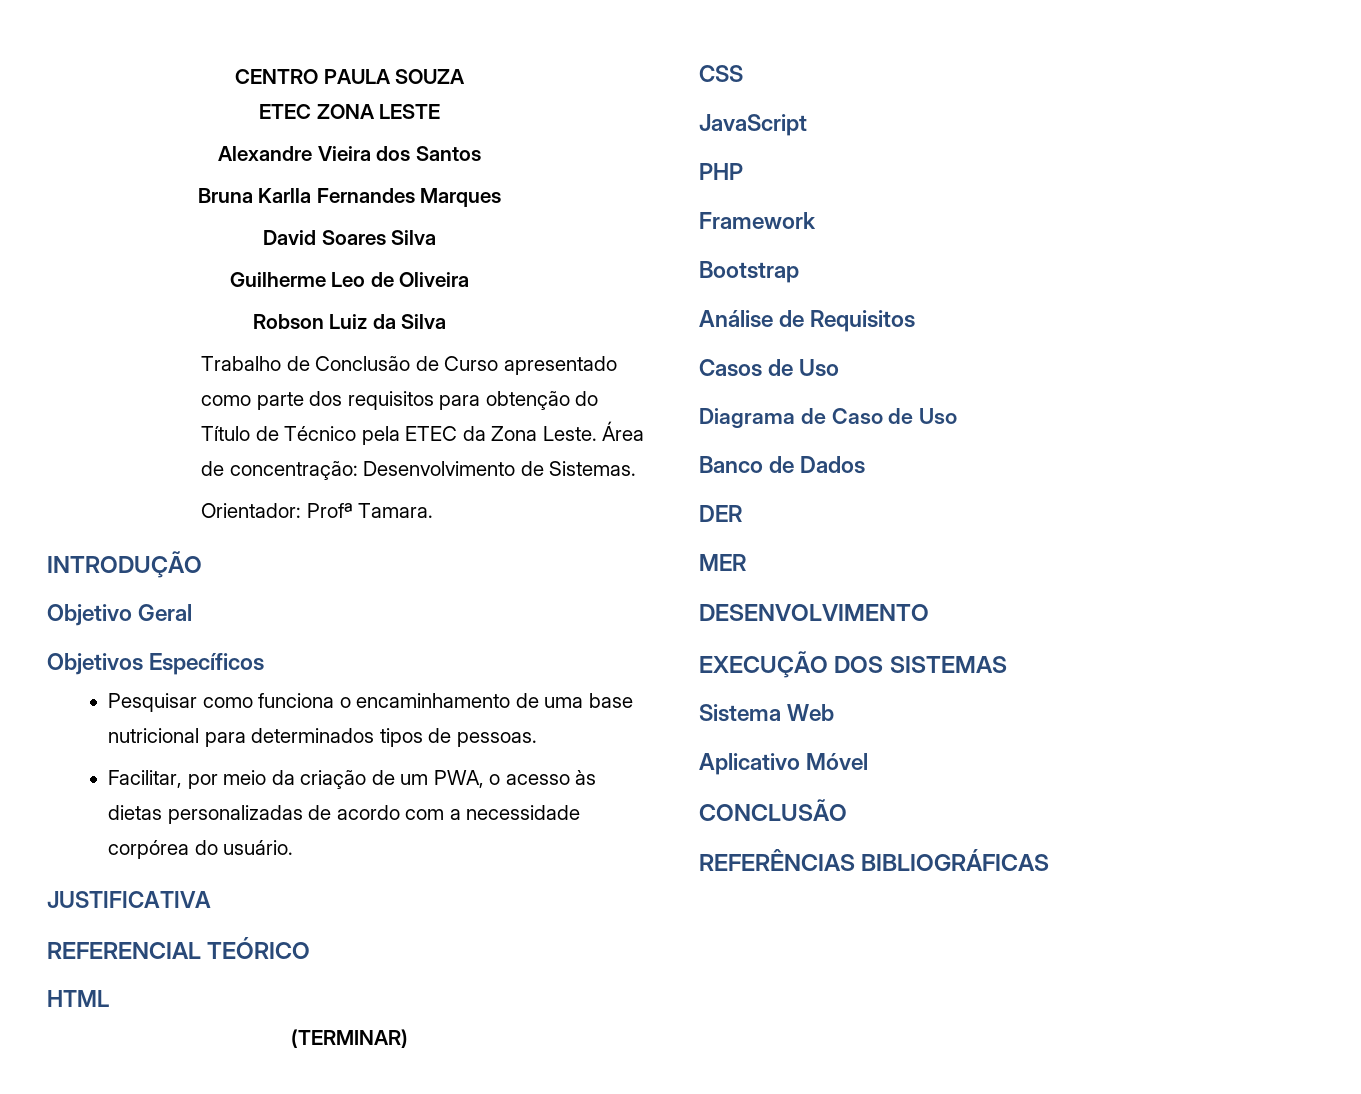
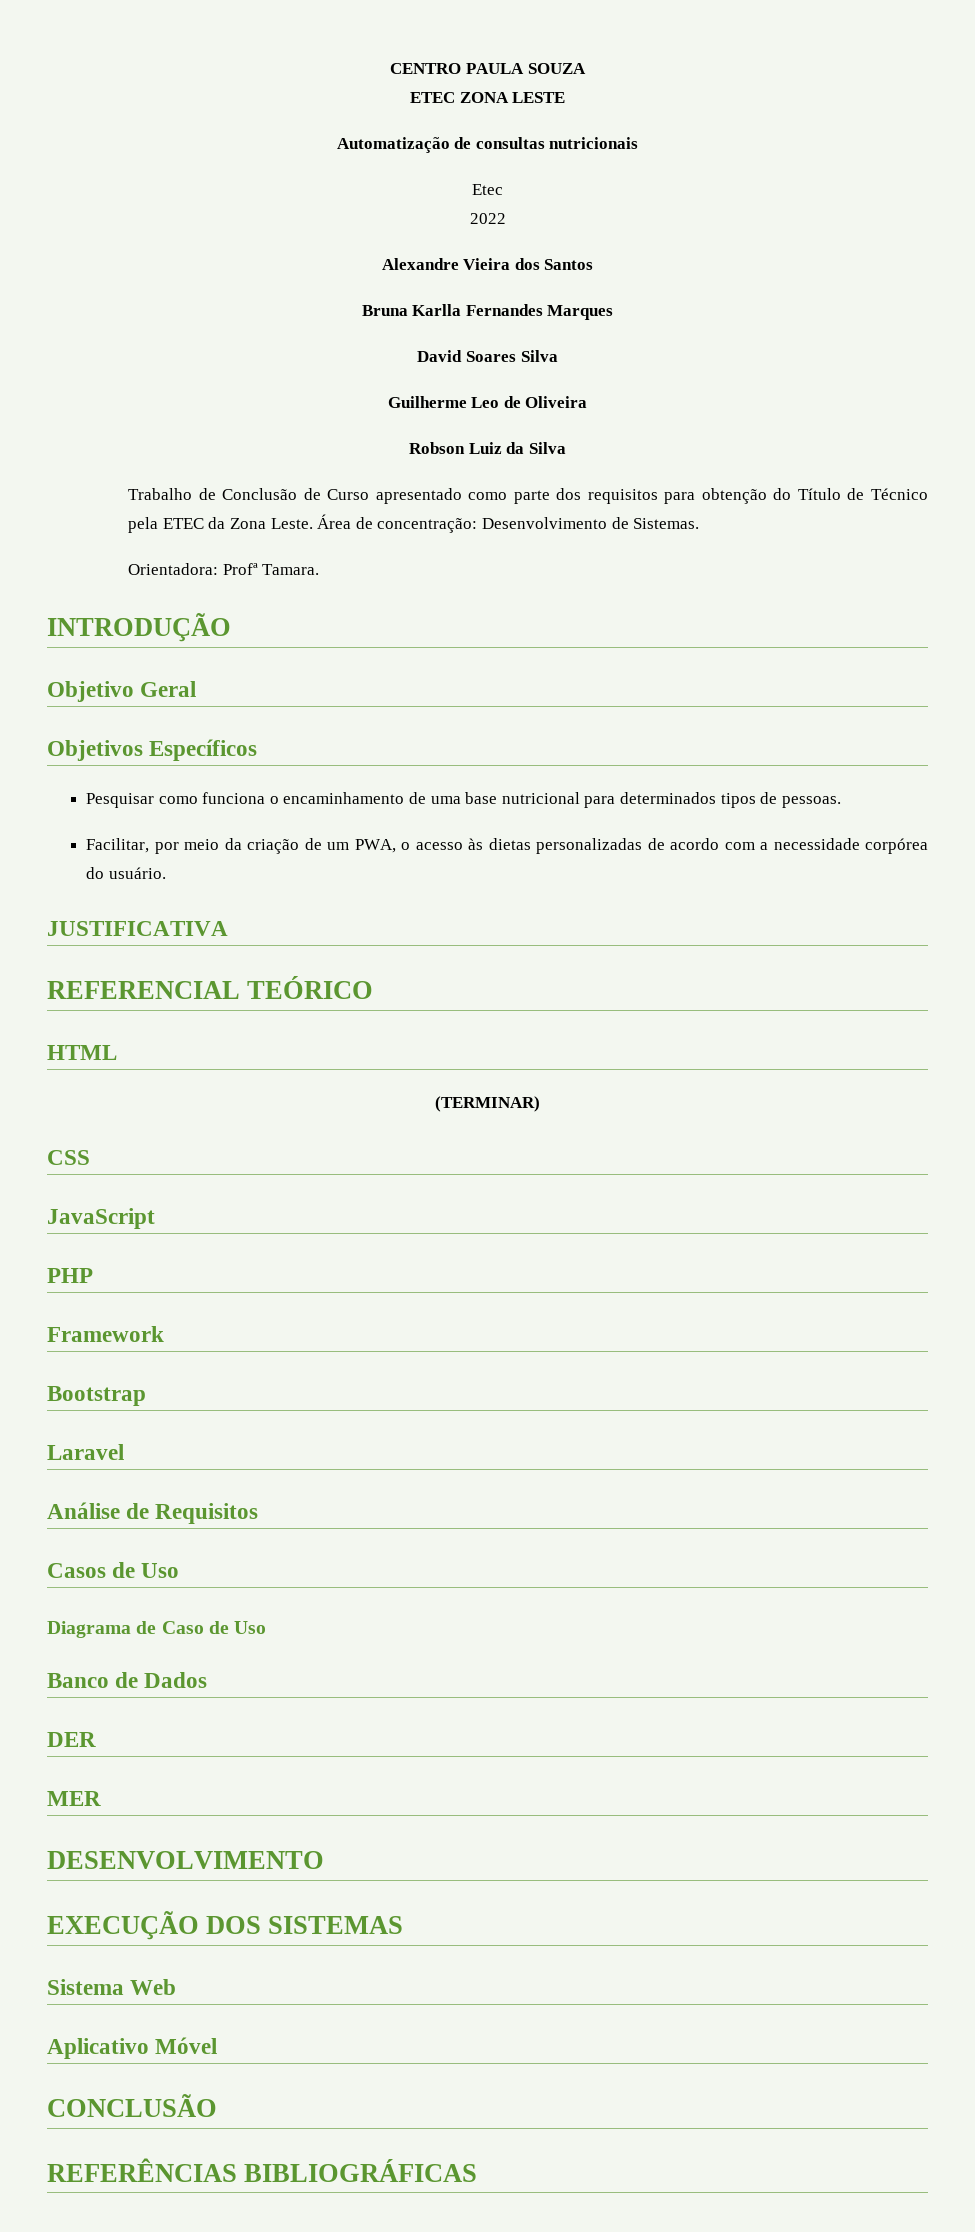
(441, 111) none -> [336,137,639,153] [472,184,503,195] [469,213,506,224] // Automatização de consultas nutricionais // Etec // 2022
[201,503,302,518] Orientador: -> [128,563,219,575] Orientadora:
(799, 272) none -> [47,1444,124,1460] // Laravel

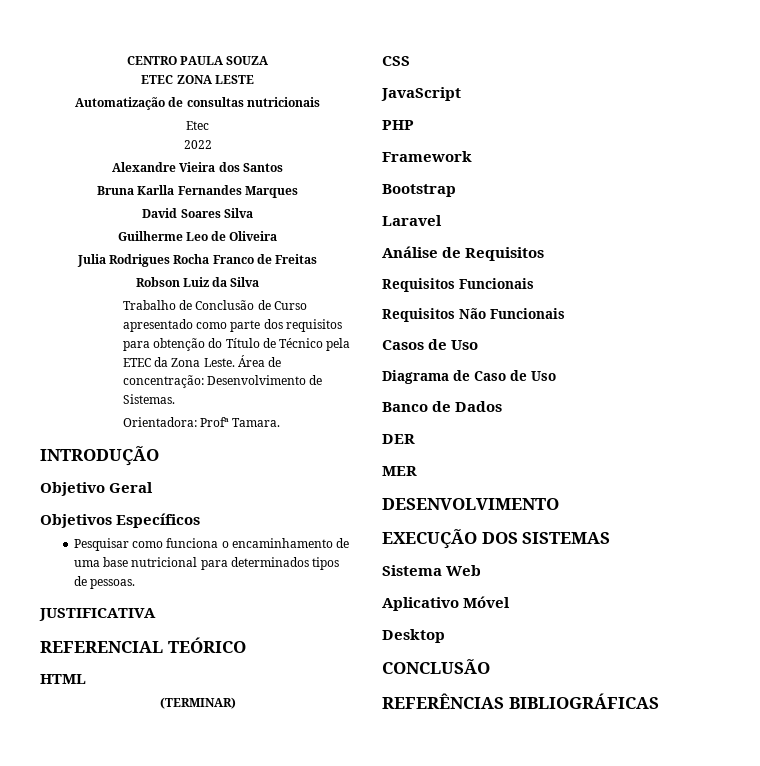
(588, 402) none -> [76,254,318,267] // Julia Rodrigues Rocha Franco de Freitas
[86,838,928,854] [86,867,166,879] // Facilitar, por meio da criação de um PWA, o acesso às dietas personalizadas de acordo com a necessidade corpórea do usuário. -> (136, 584) none
(259, 1513) none -> [382,278,534,292] [382,308,565,322] // Requisitos Funcionais // Requisitos Não Funcionais
(218, 2045) none -> [382,629,445,643] // Desktop

